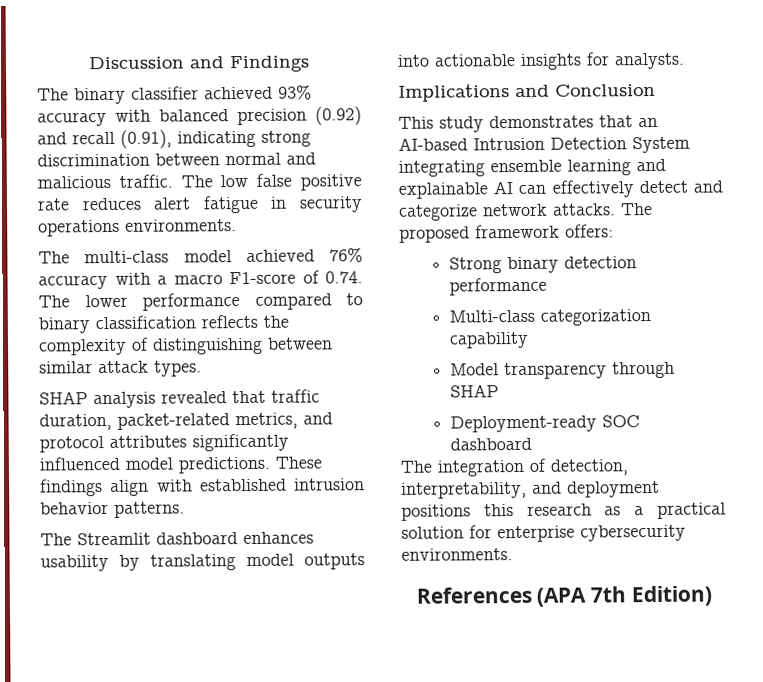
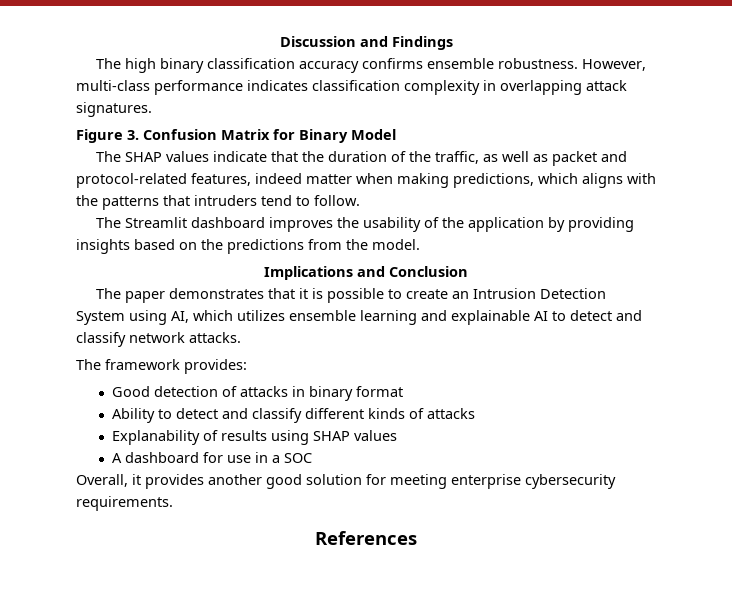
[74,84,312,105] [37,106,362,127] [37,129,311,149] [37,152,316,167] [37,173,363,191] [37,195,363,214] [38,219,237,237] [38,247,363,264] [38,270,363,290] [38,293,363,311] [38,314,289,334] [38,337,333,356] [39,360,202,377] [39,389,320,409] [39,412,333,431] [39,433,289,453] [39,456,322,474] [40,478,365,497] [40,501,185,518] [40,531,314,546] [40,553,365,572] [397,52,685,70] [398,83,656,102] [398,115,658,133] [398,136,690,154] [398,160,485,177] binary classifier achieved 93% accuracy with balanced precision (0.92) and recall (0.91), indicating strong discrimination between normal and malicious traffic. The low false positive rate reduces alert fatigue in security operations environments. // The multi-class model achieved 76% accuracy with a macro F1-score of 0.74. The lower performance compared to binary classification reflects the complexity of distinguishing between similar attack types. // SHAP analysis revealed that traffic duration, packet-related metrics, and protocol attributes significantly influenced model predictions. These findings align with established intrusion behavior patterns. // The Streamlit dashboard enhances usability by translating model outputs into actionable insights for analysts. // Implications and Conclusion // This study demonstrates that an AI-based Intrusion Detection System integrating -> [124,58,646,73] [76,80,627,95] [76,102,152,117] [76,129,396,143] [95,151,627,166] [76,173,656,188] [76,195,360,210] [95,217,634,232] [76,239,420,254] [264,266,468,280] [95,288,606,303] [76,310,285,325] high binary classification accuracy confirms ensemble robustness. However, multi-class performance indicates classification complexity in overlapping attack signatures. // Figure 3. Confusion Matrix for Binary Model // The SHAP values indicate that the duration of the traffic, as well as packet and protocol-related features, indeed matter when making predictions, which aligns with the patterns that intruders tend to follow. // The Streamlit dashboard improves the usability of the application by providing insights based on the predictions from the model. // Implications and Conclusion // The paper demonstrates that it is possible to create an Intrusion Detection System using AI, which utilizes
[518,180,723,198] [399,204,478,221] can effectively detect and categorize -> [552,310,642,321] [76,332,126,347] to detect and classify
[620,203,653,216] [399,224,614,243] [448,256,637,274] [448,277,547,296] [448,309,651,326] [448,331,529,349] [449,361,675,380] [449,384,499,398] [449,415,640,433] [449,437,532,451] [400,458,628,477] [401,480,660,499] [401,502,726,521] The proposed framework offers: // Strong binary detection performance // Multi-class categorization capability // Model transparency through SHAP // Deployment-ready SOC dashboard // The integration of detection, interpretability, and deployment positions this research as a practical -> [76,359,247,374] [112,386,404,401] [112,408,476,423] [112,430,398,445] [112,452,313,463] [76,474,302,489] // The framework provides: // Good detection of attacks in binary format // Ability to detect and classify different kinds of attacks // Explanability of results using SHAP values // A dashboard for use in a SOC // Overall, it provides another good
(492, 532) none -> [390,474,447,489] meeting
[401,548,513,561] environments. -> [76,496,173,511] requirements.
[536,585,712,607] (APA 7th Edition) -> (417, 538) none

